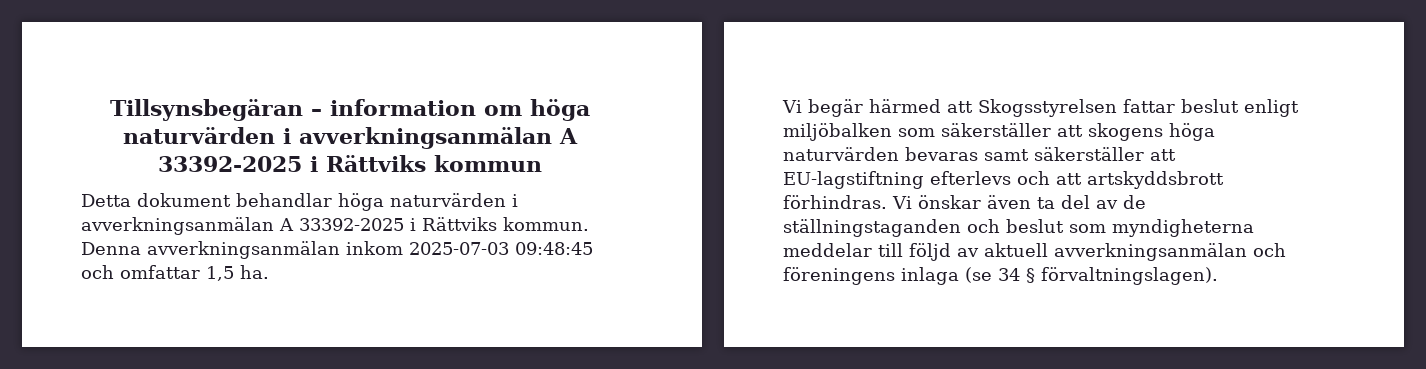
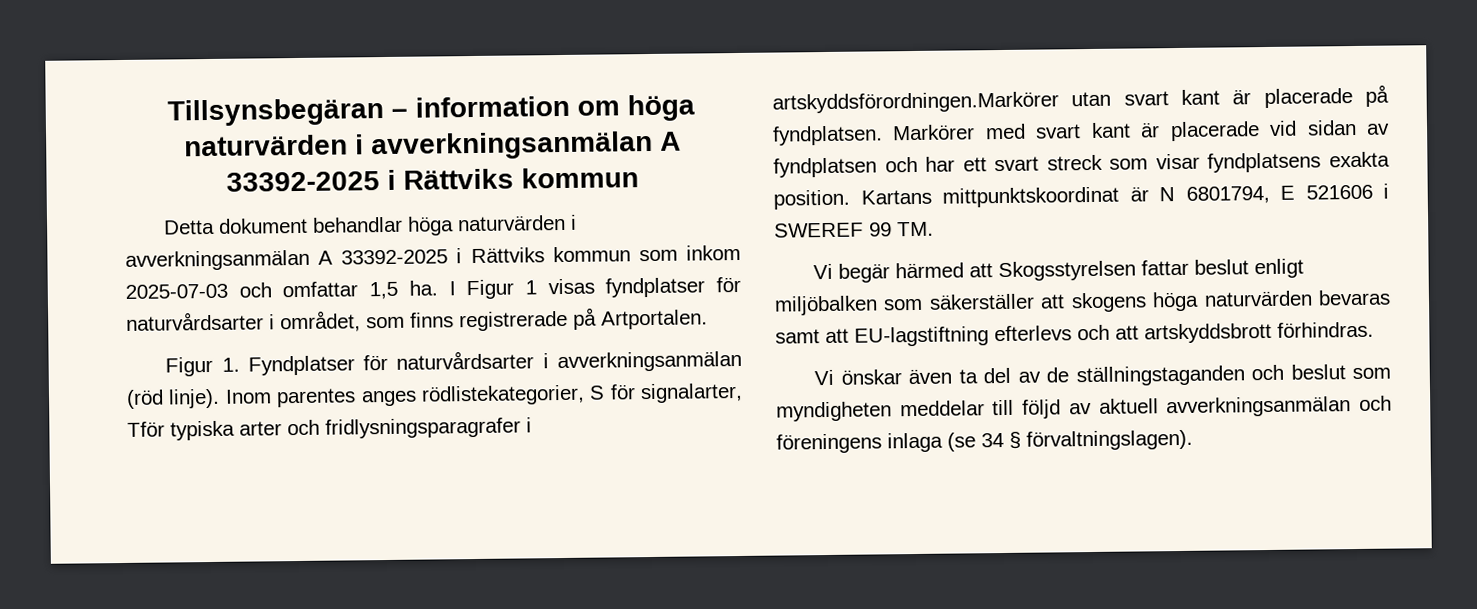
[503,217,589,231] [81,241,340,259] kommun. Denna avverkningsanmälan -> [552,246,678,263] kommun som
[515,242,593,255] 09:48:45 -> (228, 291) none
(269, 272) none -> [448,276,741,300] [126,307,708,333] [165,350,742,377] [126,382,743,409] [127,417,532,441] [772,84,1389,114] [772,119,1390,146] [773,151,1390,178] [773,183,1389,210] [774,221,934,238] I Figur 1 visas fyndplatser för naturvårdsarter i området, som finns registrerade på Artportalen. // Figur 1. Fyndplatser för naturvårdsarter i avverkningsanmälan (röd linje). Inom parentes anges rödlistekategorier, S för signalarter, Tför typiska arter och fridlysningsparagrafer i artskyddsförordningen.Markörer utan svart kant är placerade på fyndplatsen. Markörer med svart kant är placerade vid sidan av fyndplatsen och har ett svart streck som visar fyndplatsens exakta position. Kartans mittpunktskoordinat är N 6801794, E 521606 i SWEREF 99 TM.
[1034,147,1144,161] säkerställer -> (820, 336) none
(887, 202) none -> (1374, 329) //
[1112,219,1254,237] myndigheterna -> [776,401,892,422] myndigheten

